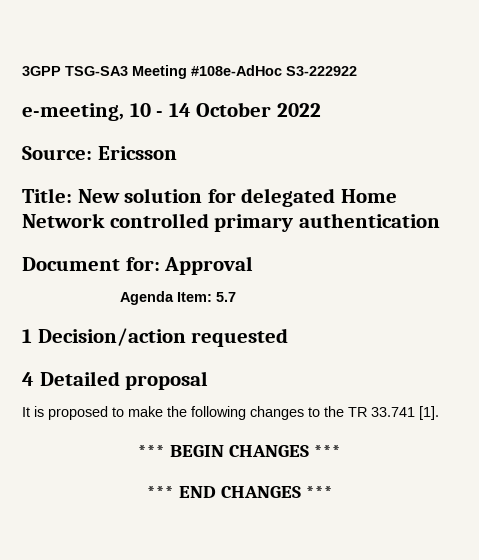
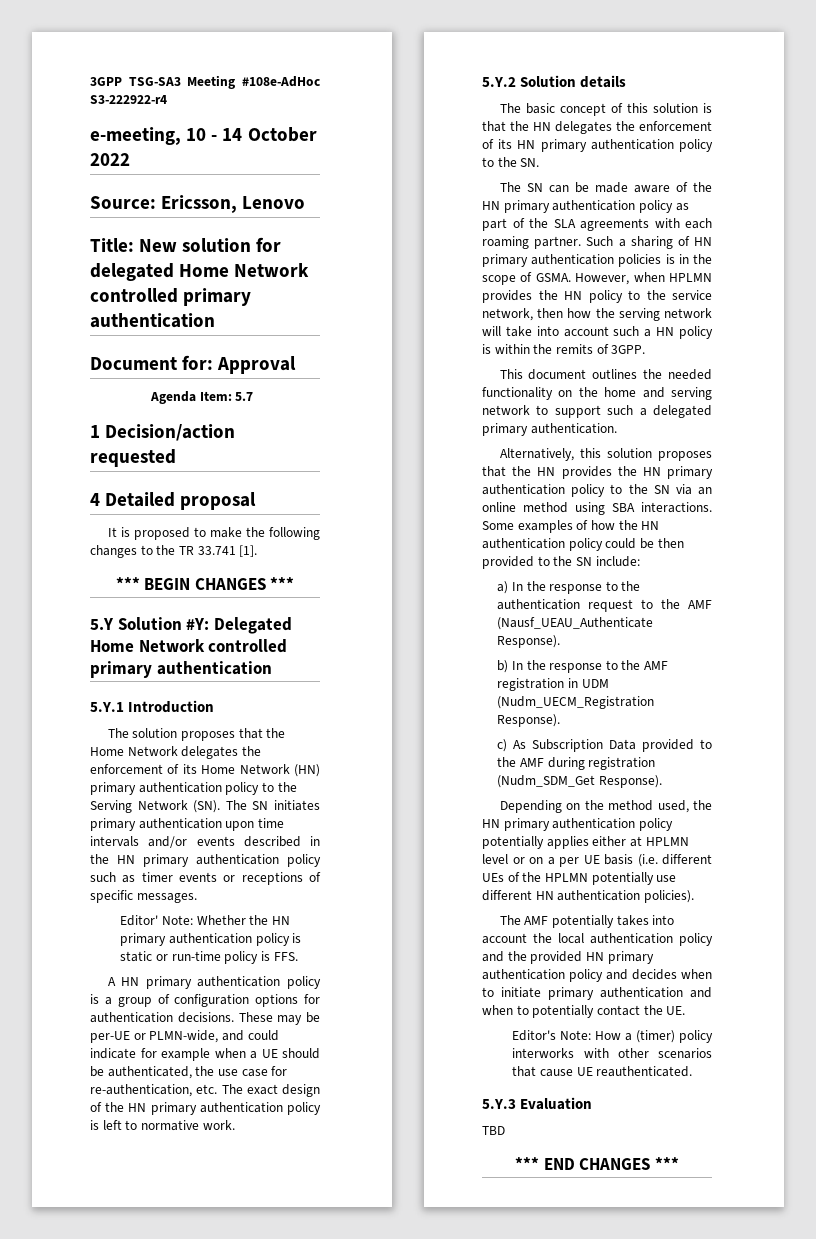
[286,66,357,76] S3-222922 -> [90,95,167,104] S3-222922-r4
[97,146,177,160] Ericsson -> [161,195,306,213] Ericsson, Lenovo
(341, 451) none -> [90,617,292,634] [90,639,288,653] [90,661,272,678] [90,700,215,713] [107,728,286,741] [90,746,261,759] [90,764,320,777] [90,782,297,795] [90,800,320,813] [90,818,284,831] [90,836,320,848] [90,854,321,867] [90,872,321,885] [90,890,197,903] [120,915,291,926] [120,933,302,946] [120,951,298,964] [107,976,321,989] [90,994,320,1007] [90,1012,320,1025] [90,1030,279,1043] [90,1048,320,1061] [90,1066,288,1079] [90,1084,320,1097] [90,1102,321,1115] [90,1120,235,1131] [482,75,627,88] [499,103,712,116] [482,121,712,134] [482,139,713,152] [482,157,540,167] [499,182,712,193] [482,200,689,213] [482,218,712,231] [482,236,712,249] [482,254,712,267] [482,272,712,285] [482,290,712,303] [482,308,712,321] [482,326,713,339] [482,344,646,354] [499,369,712,380] [482,387,712,400] [482,405,712,418] [482,423,617,436] [499,448,712,461] [482,466,713,479] [482,484,712,497] [482,502,712,515] [482,520,660,533] [482,538,684,551] [482,556,640,569] [497,581,641,594] [497,599,712,612] [497,617,654,630] [497,635,561,648] [497,660,669,673] [497,678,609,691] [497,696,655,709] [497,714,561,727] [497,739,712,752] [497,757,656,770] [497,775,662,788] [499,800,712,813] [482,818,673,831] [482,836,689,849] [482,854,712,867] [482,872,677,885] [482,890,694,903] [499,915,675,928] [482,933,713,946] [482,951,654,964] [482,969,712,982] [482,987,712,1000] [482,1005,686,1018] [512,1030,713,1043] [512,1048,712,1059] [512,1066,693,1077] [482,1097,593,1110] [482,1126,505,1135] // 5.Y Solution #Y: Delegated Home Network controlled primary authentication // 5.Y.1 Introduction // The solution proposes that the Home Network delegates the enforcement of its Home Network (HN) primary authentication policy to the Serving Network (SN). The SN initiates primary authentication upon time intervals and/or events described in the HN primary authentication policy such as timer events or receptions of specific messages. // Editor' Note: Whether the HN primary authentication policy is static or run-time policy is FFS. // A HN primary authentication policy is a group of configuration options for authentication decisions. These may be per-UE or PLMN-wide, and could indicate for example when a UE should be authenticated, the use case for re-authentication, etc. The exact design of the HN primary authentication policy is left to normative work. // 5.Y.2 Solution details // The basic concept of this solution is that the HN delegates the enforcement of its HN primary authentication policy to the SN. // The SN can be made aware of the HN primary authentication policy as part of the SLA agreements with each roaming partner. Such a sharing of HN primary authentication policies is in the scope of GSMA. However, when HPLMN provides the HN policy to the service network, then how the serving network will take into account such a HN policy is within the remits of 3GPP. // This document outlines the needed functionality on the home and serving network to support such a delegated primary authentication. // Alternatively, this solution proposes that the HN provides the HN primary authentication policy to the SN via an online method using SBA interactions. Some examples of how the HN authentication policy could be then provided to the SN include: // a) In the response to the authentication request to the AMF (Nausf_UEAU_Authenticate Response). // b) In the response to the AMF registration in UDM (Nudm_UECM_Registration Response). // c) As Subscription Data provided to the AMF during registration (Nudm_SDM_Get Response). // Depending on the method used, the HN primary authentication policy potentially applies either at HPLMN level or on a per UE basis (i.e. different UEs of the HPLMN potentially use different HN authentication policies). // The AMF potentially takes into account the local authentication policy and the provided HN primary authentication policy and decides when to initiate primary authentication and when to potentially contact the UE. // Editor's Note: How a (timer) policy interworks with other scenarios that cause UE reauthenticated. // 5.Y.3 Evaluation // TBD

